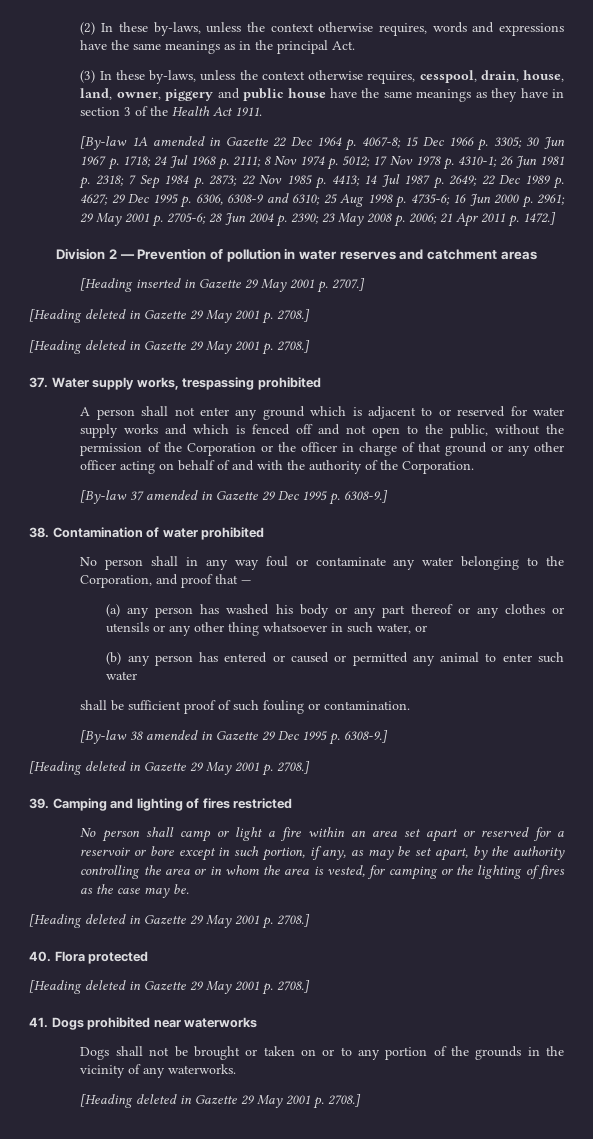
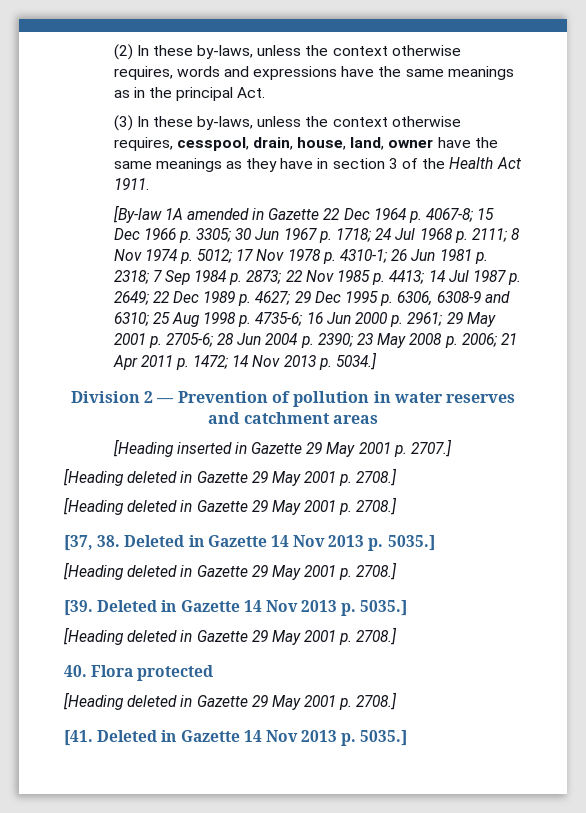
[116,88,326,101] owner, piggery and public house -> [388,139,434,148] owner
[523,212,557,225] 1472.] -> [193,352,378,370] 1472; 14 Nov 2013 p. 5034.]
[29,377,321,390] [80,406,565,420] [80,424,564,438] [80,442,564,456] [80,460,475,474] [80,490,389,505] [29,527,265,540] [80,556,564,570] [80,574,252,588] [106,604,564,618] [106,622,428,636] [106,652,565,666] [106,671,138,680] [80,700,411,714] [80,730,389,745] [29,761,310,776] [29,798,293,811] [80,827,565,842] [80,846,566,861] [80,865,566,880] [80,884,190,898] 37. Water supply works, trespassing prohibited // A person shall not enter any ground which is adjacent to or reserved for water supply works and which is fenced off and not open to the public, without the permission of the Corporation or the officer in charge of that ground or any other officer acting on behalf of and with the authority of the Corporation. // [By-law 37 amended in Gazette 29 Dec 1995 p. 6308-9.] // 38. Contamination of water prohibited // No person shall in any way foul or contaminate any water belonging to the Corporation, and proof that — // (a) any person has washed his body or any part thereof or any clothes or utensils or any other thing whatsoever in such water, or // (b) any person has entered or caused or permitted any animal to enter such water // shall be sufficient proof of such fouling or contamination. // [By-law 38 amended in Gazette 29 Dec 1995 p. 6308-9.] // [Heading deleted in Gazette 29 May 2001 p. 2708.] // 39. Camping and lighting of fires restricted // No person shall camp or light a fire within an area set apart or reserved for a reservoir or bore except in such portion, if any, as may be set apart, by the authority controlling the area or in whom the area is vested, for camping or the lighting of fires as the case may be. -> [64,535,435,551] [64,562,398,580] [64,600,408,616] [37, 38. Deleted in Gazette 14 Nov 2013 p. 5035.] // [Heading deleted in Gazette 29 May 2001 p. 2708.] // [39. Deleted in Gazette 14 Nov 2013 p. 5035.]
[29,1017,258,1030] [80,1046,565,1060] [80,1064,237,1078] [80,1094,362,1109] 41. Dogs prohibited near waterworks // Dogs shall not be brought or taken on or to any portion of the grounds in the vicinity of any waterworks. // [Heading deleted in Gazette 29 May 2001 p. 2708.] -> [64,730,408,746] [41. Deleted in Gazette 14 Nov 2013 p. 5035.]

